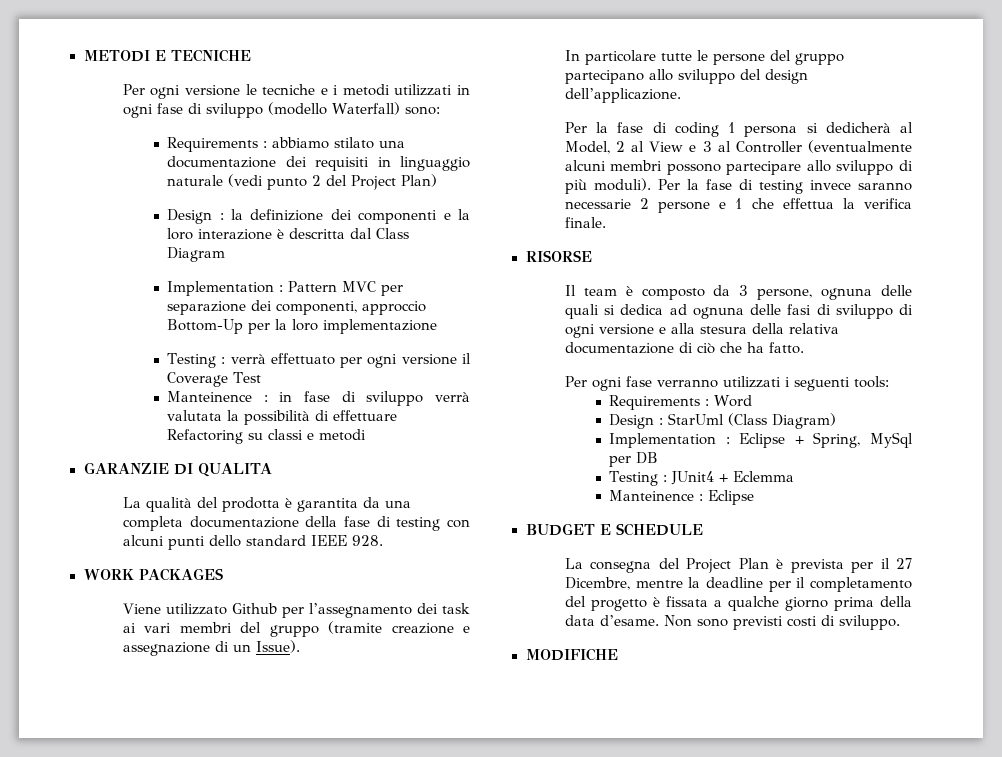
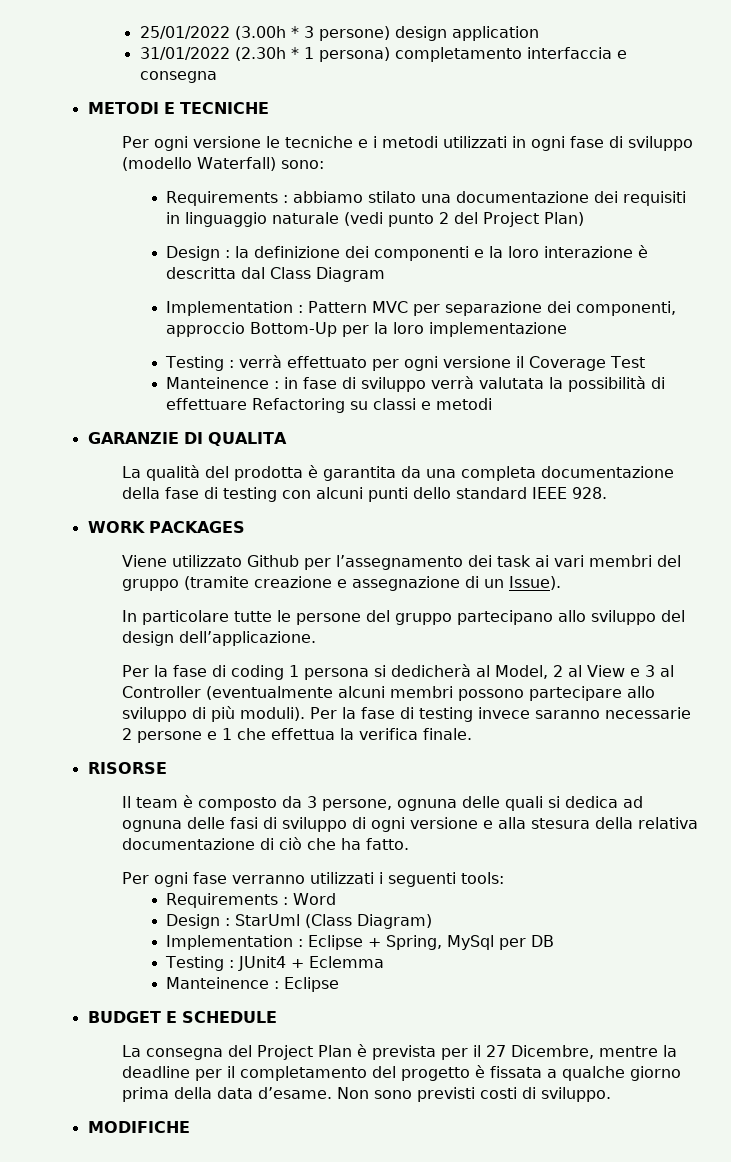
(83, 56) none -> [139,26,539,41] [139,47,627,62] [139,71,217,83] 25/01/2022 (3.00h * 3 persone) design application // 31/01/2022 (2.30h * 1 persona) completamento interfaccia e consegna //

